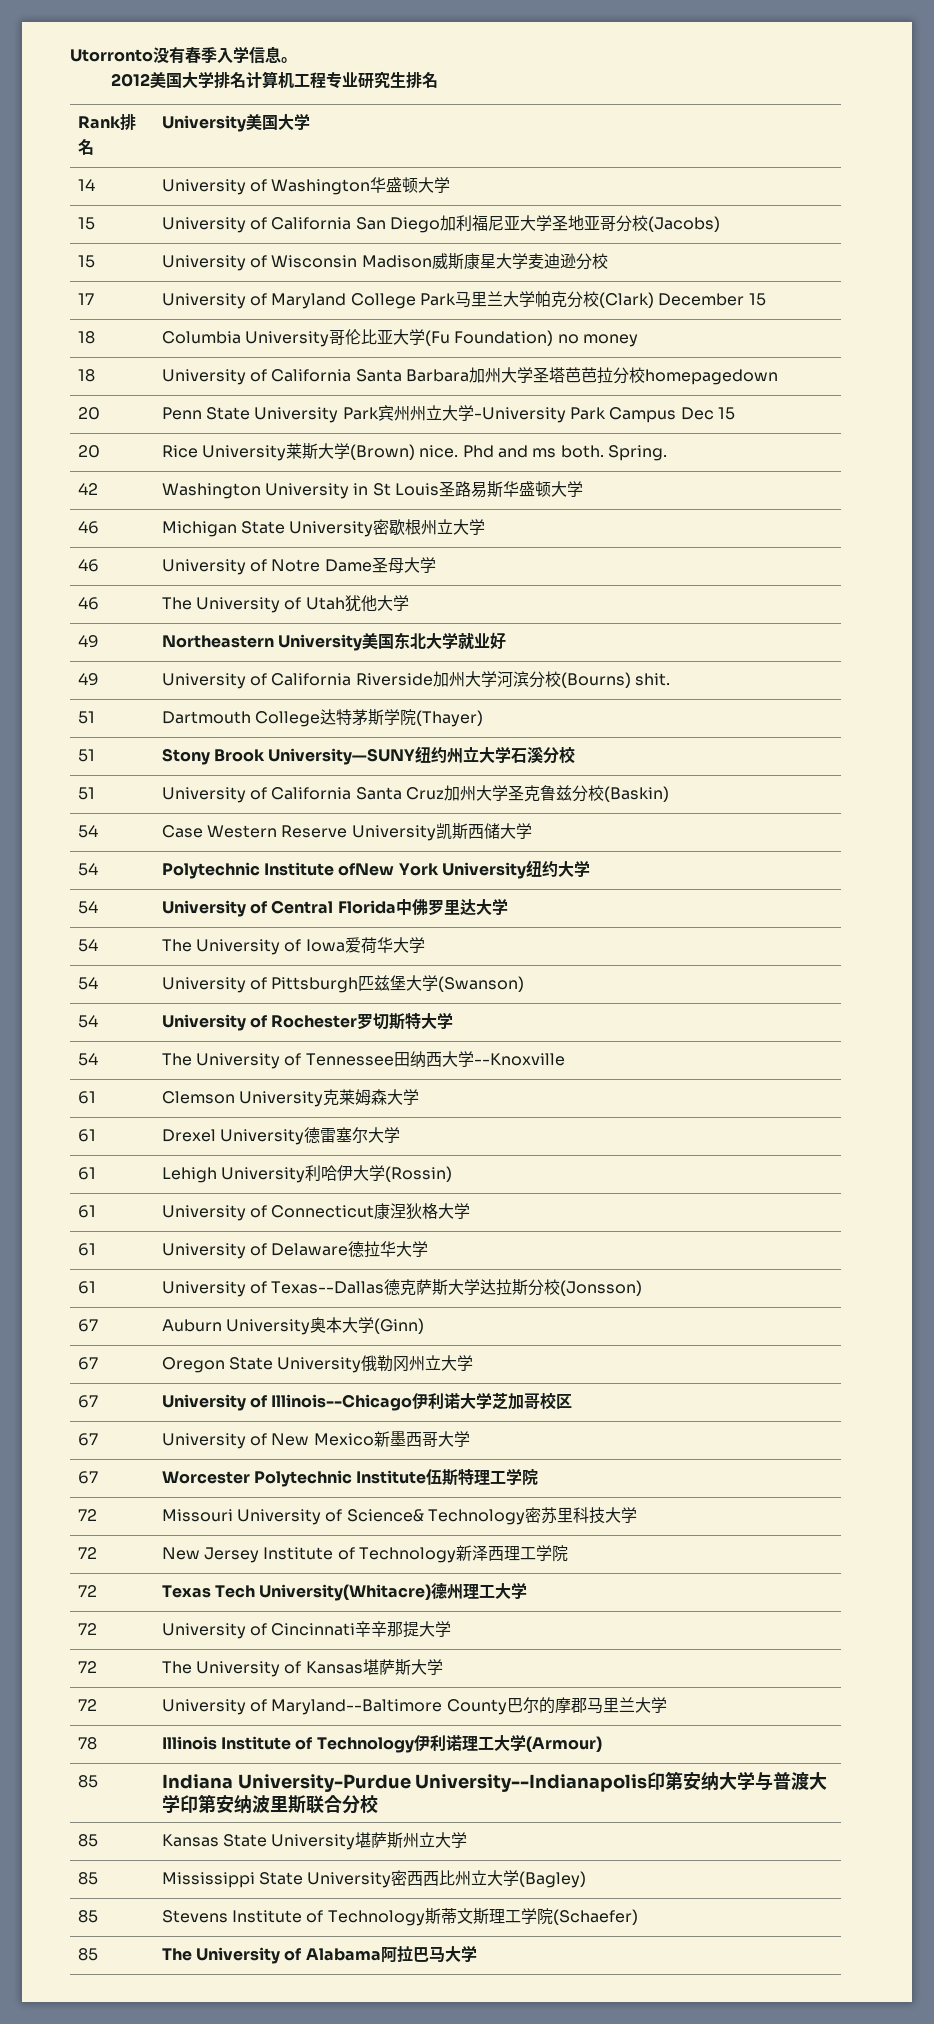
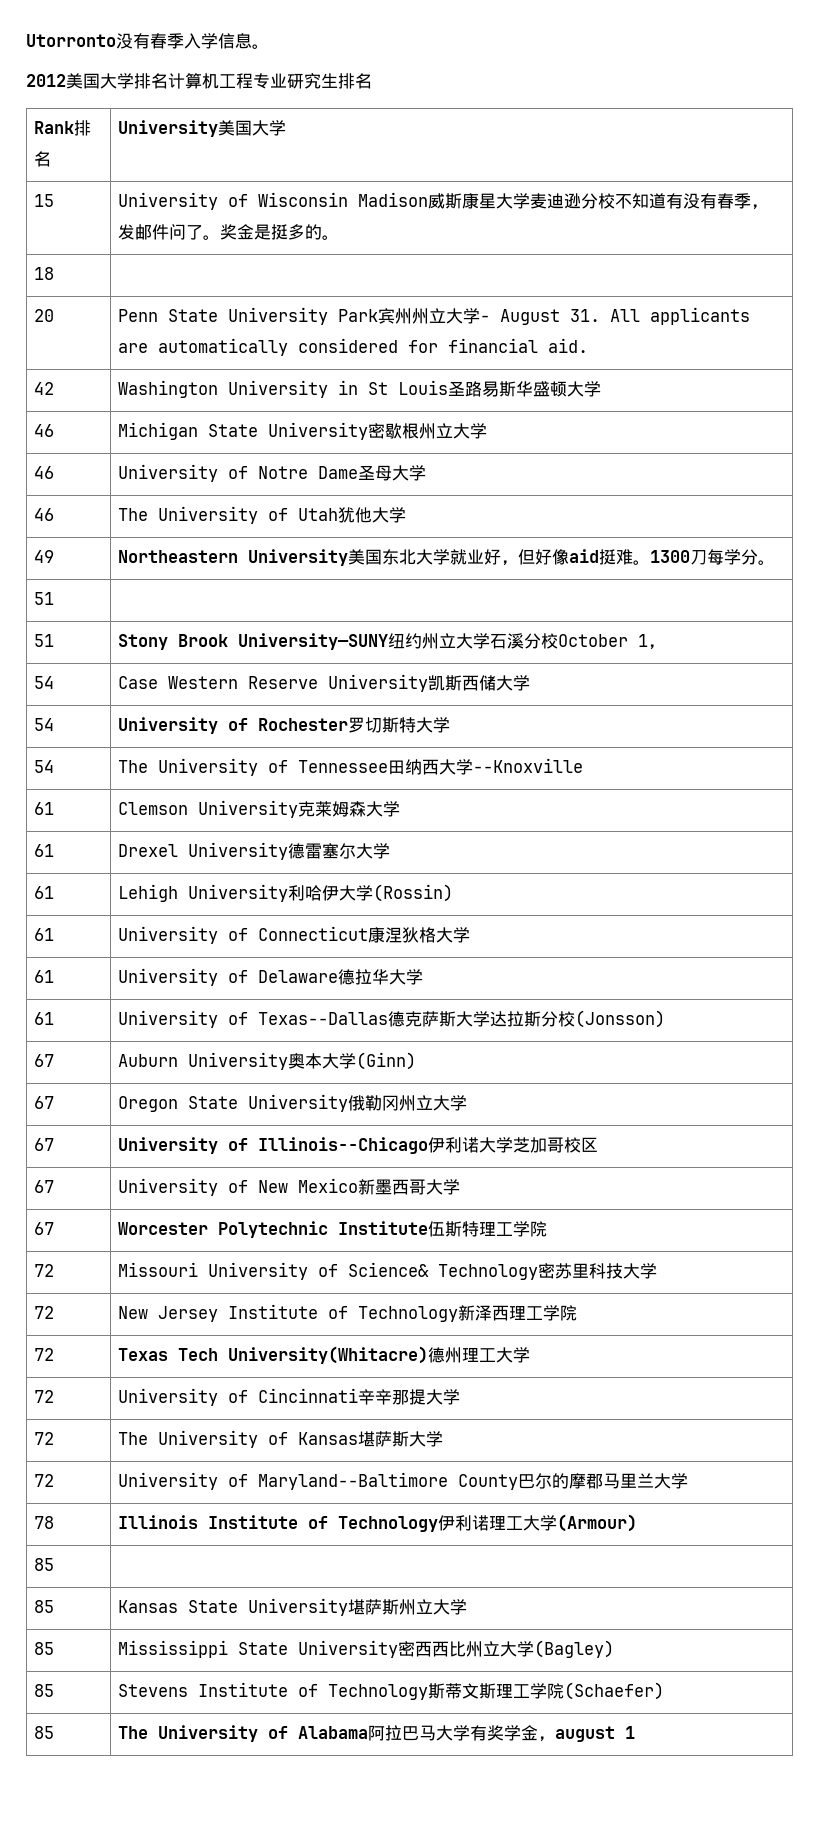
[77,179,95,191] [161,177,451,195] [77,217,95,230] [161,215,721,233] // 14 | University of Washington华盛顿大学 // 15 | University of California San Diego加利福尼亚大学圣地亚哥分校(Jacobs) -> (287, 128) none
[77,293,94,305] [161,291,766,309] [77,331,95,344] [161,329,639,347] [77,369,95,382] [161,367,779,385] // 17 | University of Maryland College Park马里兰大学帕克分校(Clark) December 15 // 18 | Columbia University哥伦比亚大学(Fu Foundation) no money // 18 | University of California Santa Barbara加州大学圣塔芭芭拉分校homepagedown -> [615,193,769,210] [118,224,340,240] [34,267,55,280] 不知道有没有春季，发邮件问了。奖金是挺多的。 // 18 |
[473,407,735,423] [77,445,100,458] [161,443,667,461] -University Park Campus Dec 15 // 20 | Rice University莱斯大学(Brown) nice. Phd and ms both. Spring. -> [480,307,751,325] [118,338,589,356] - August 31. All applicants are automatically considered for financial aid.
[77,673,99,686] [161,671,671,689] [77,711,95,724] [161,709,484,727] // 49 | University of California Riverside加州大学河滨分校(Bourns) shit. // 51 | Dartmouth College达特茅斯学院(Thayer) -> [501,549,776,566] [34,592,55,605] ，但好像aid挺难。1300刀每学分。 // 51 |
[77,787,95,800] [161,785,670,803] // 51 | University of California Santa Cruz加州大学圣克鲁兹分校(Baskin) -> [558,634,666,650] October 1，
[77,863,98,876] [161,860,591,879] [77,901,98,914] [161,898,508,917] [77,939,98,952] [161,937,425,955] [77,977,98,990] [161,975,525,993] // 54 | Polytechnic Institute ofNew York University纽约大学 // 54 | University of Central Florida中佛罗里达大学 // 54 | The University of Iowa爱荷华大学 // 54 | University of Pittsburgh匹兹堡大学(Swanson) -> (531, 683) none
[161,1771,828,1792] [161,1794,378,1814] Indiana University-Purdue University--Indianapolis印第安纳大学与普渡大学印第安纳波里斯联合分校 -> (55, 1564) none
(477, 1953) none -> [470,1725,636,1742] 有奖学金，august 1

